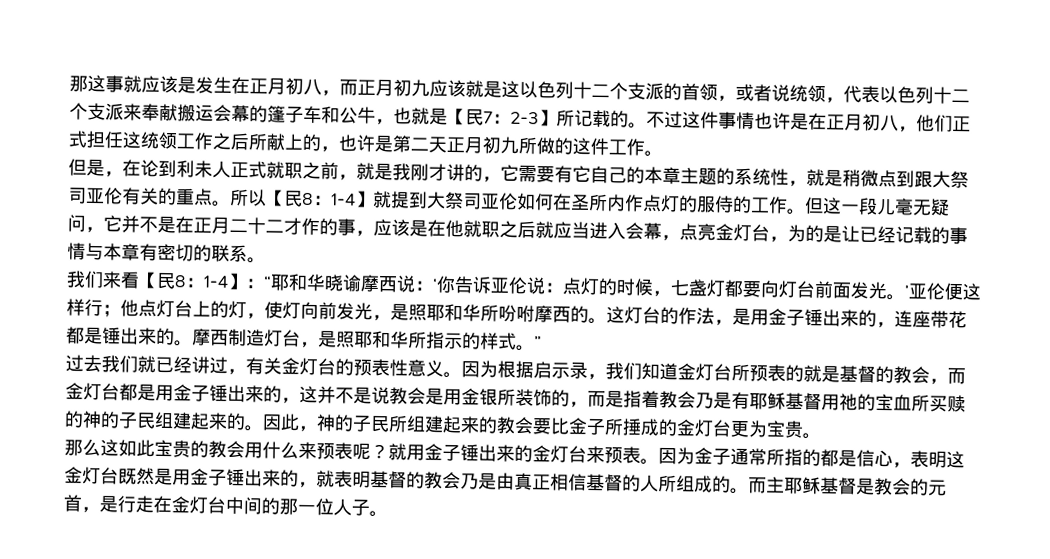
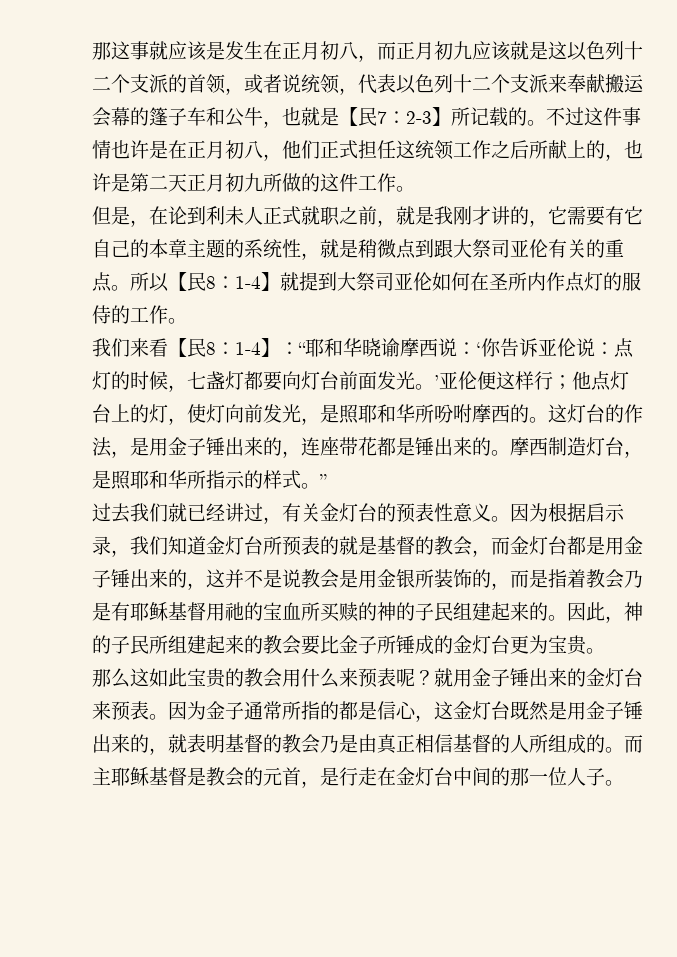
[804,196,950,216] [67,214,968,245] [67,242,266,264] 但这一段儿毫无疑问，它并不是在正月二十二才作的事，应该是在他就职之后就应当进入会幕，点亮金灯台，为的是让已经记载的事情与本章有密切的联系。 -> (187, 321) none
[622,418,642,436] 捶 -> [396,635,415,653] 锤
[910,450,947,468] 表明 -> (434, 718) none

